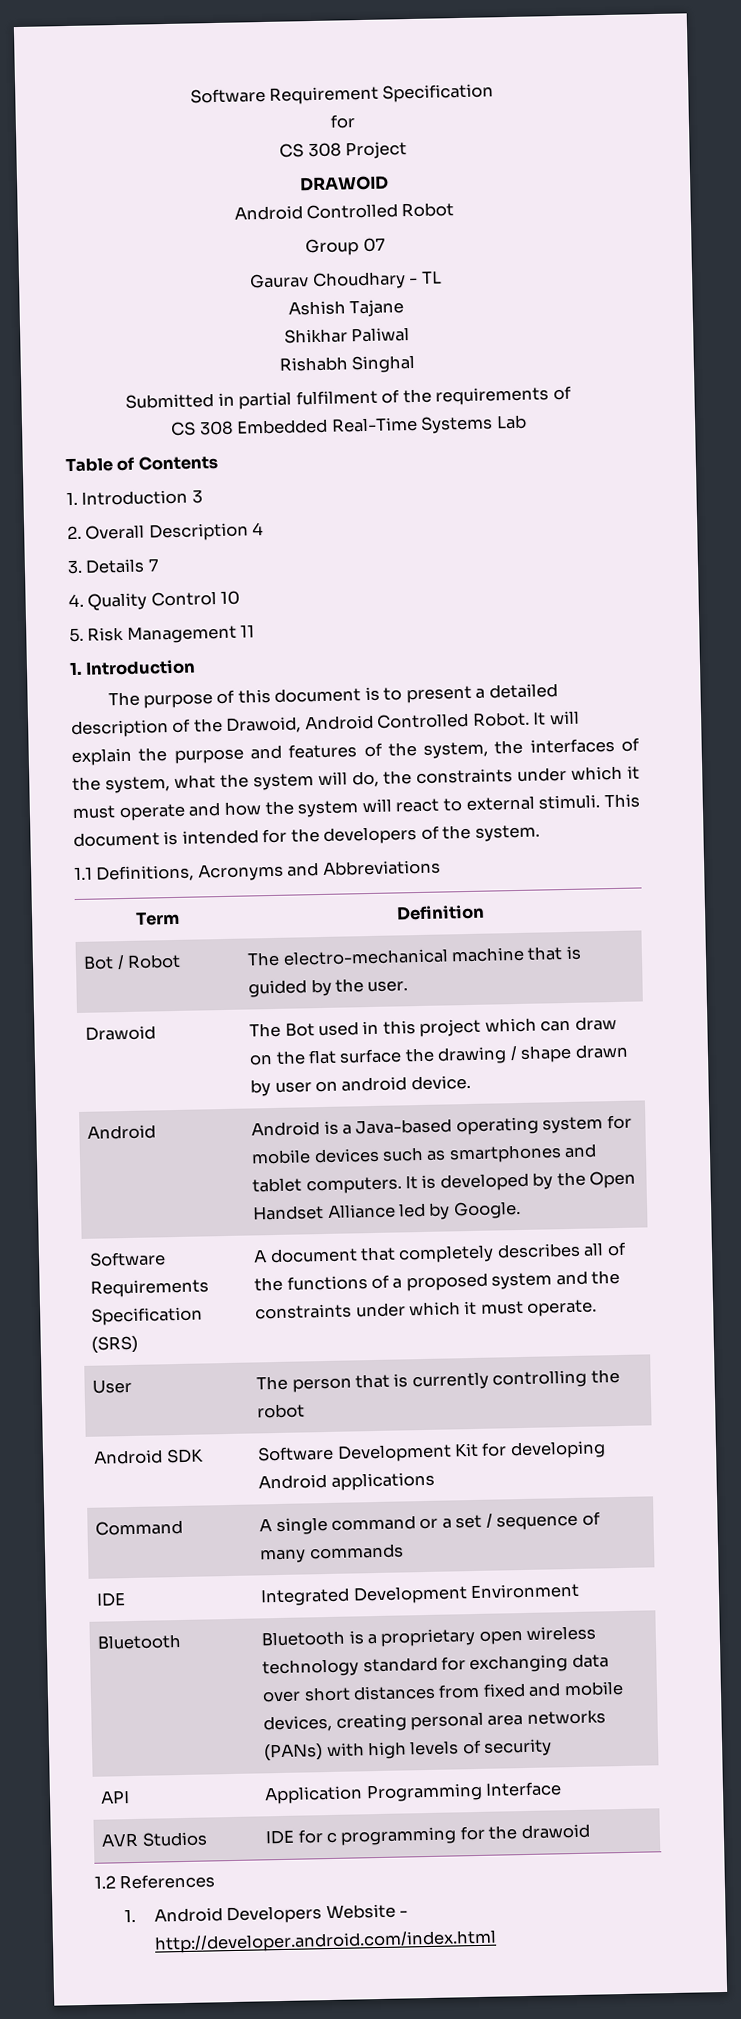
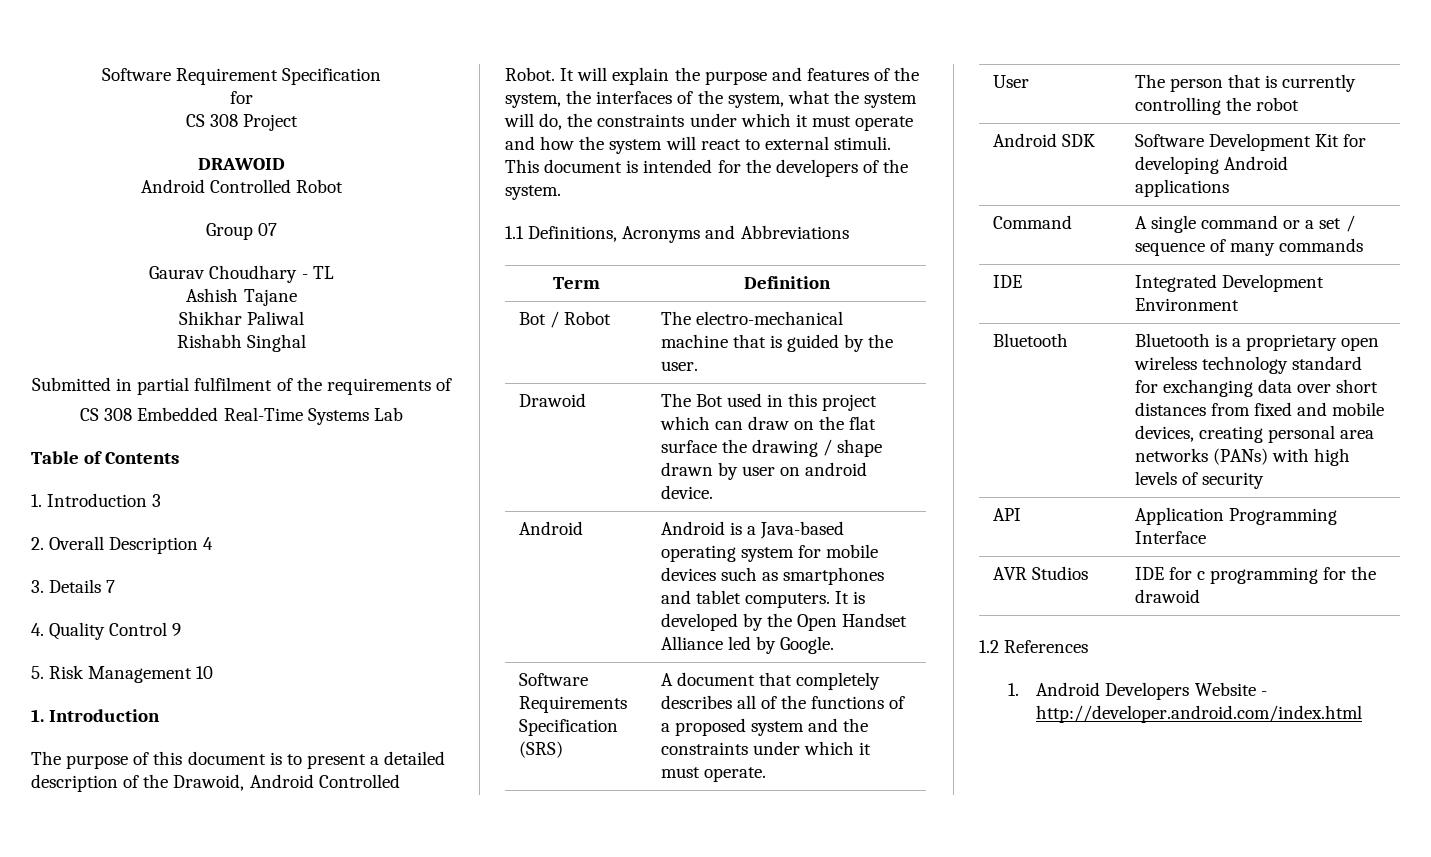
[220,590,241,605] 10 -> [172,623,182,636] 9
[240,624,256,638] 11 -> [196,666,214,679] 10

